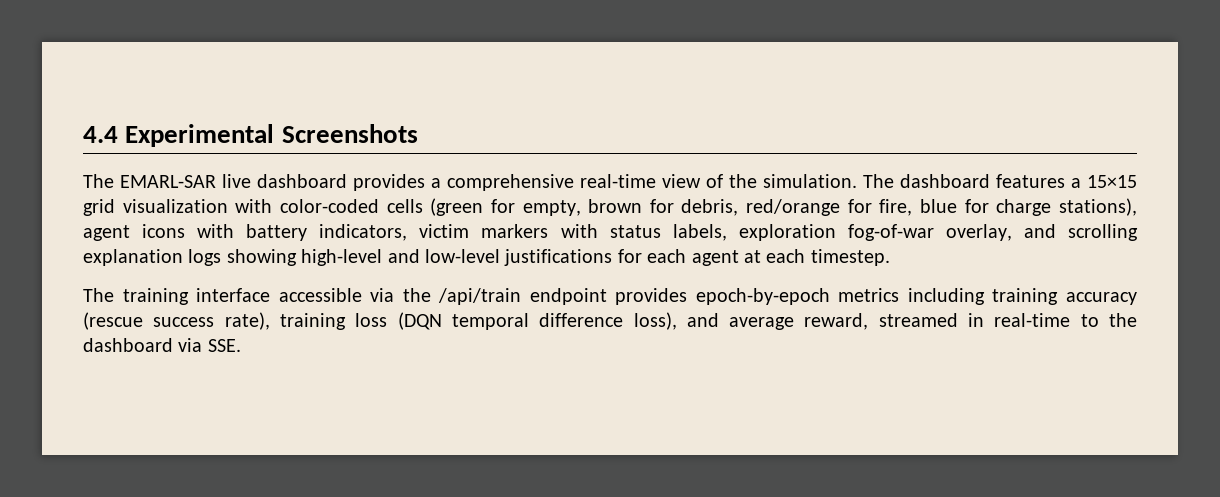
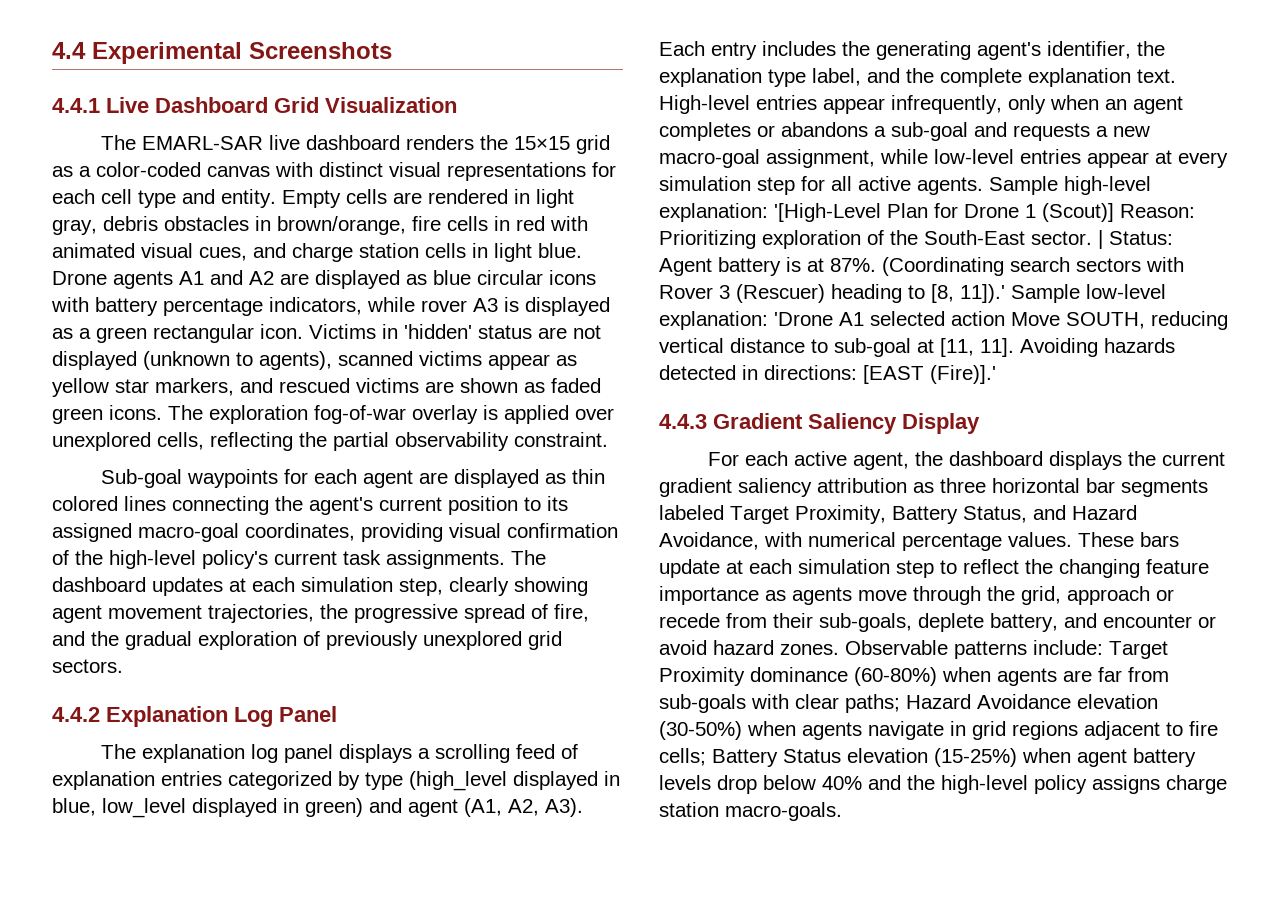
(418, 133) none -> [52,97,457,113] // 4.4.1 Live Dashboard Grid Visualization
[353,174,1137,191] [83,198,1137,216] [83,224,1138,241] [83,249,890,266] [83,288,1137,305] [83,312,1137,330] [83,338,241,352] provides a comprehensive real-time view of the simulation. The dashboard features a 15×15 grid visualization with color-coded cells (green for empty, brown for debris, red/orange for fire, blue for charge stations), agent icons with battery indicators, victim markers with status labels, exploration fog-of-war overlay, and scrolling explanation logs showing high-level and low-level justifications for each agent at each timestep. // The training interface accessible via the /api/train endpoint provides epoch-by-epoch metrics including training accuracy (rescue success rate), training loss (DQN temporal difference loss), and average reward, streamed in real-time to the dashboard via SSE. -> [406,135,611,154] [52,162,616,181] [52,189,574,208] [52,216,588,235] [52,243,582,262] [52,270,596,289] [51,297,610,316] [52,324,601,343] [52,351,577,370] [52,378,601,397] [52,405,614,424] [52,432,608,451] [101,469,606,488] [52,496,568,515] [52,523,618,542] [52,550,546,569] [52,577,588,596] [52,604,589,623] [52,631,562,650] [52,659,123,673] [52,706,337,727] [101,744,579,763] [52,771,620,791] [52,798,583,818] [659,41,1165,60] [659,68,1176,87] [659,95,1183,114] [659,122,1150,141] [659,149,1228,168] [659,176,1151,195] [659,203,1195,222] [659,230,1173,249] [659,257,1184,276] [659,284,1166,303] [659,311,1228,330] [659,338,1175,357] [659,365,996,384] [659,413,980,434] [708,451,1226,470] [659,478,1208,497] [659,505,1137,524] [659,532,1179,551] [659,559,1209,578] [659,586,1174,605] [659,613,1216,632] [659,640,1168,659] [659,667,1169,686] [659,694,1158,713] [659,721,1218,740] [659,748,1196,767] [659,775,1227,794] [659,802,842,821] renders the 15×15 grid as a color-coded canvas with distinct visual representations for each cell type and entity. Empty cells are rendered in light gray, debris obstacles in brown/orange, fire cells in red with animated visual cues, and charge station cells in light blue. Drone agents A1 and A2 are displayed as blue circular icons with battery percentage indicators, while rover A3 is displayed as a green rectangular icon. Victims in 'hidden' status are not displayed (unknown to agents), scanned victims appear as yellow star markers, and rescued victims are shown as faded green icons. The exploration fog-of-war overlay is applied over unexplored cells, reflecting the partial observability constraint. // Sub-goal waypoints for each agent are displayed as thin colored lines connecting the agent's current position to its assigned macro-goal coordinates, providing visual confirmation of the high-level policy's current task assignments. The dashboard updates at each simulation step, clearly showing agent movement trajectories, the progressive spread of fire, and the gradual exploration of previously unexplored grid sectors. // 4.4.2 Explanation Log Panel // The explanation log panel displays a scrolling feed of explanation entries categorized by type (high_level displayed in blue, low_level displayed in green) and agent (A1, A2, A3). Each entry includes the generating agent's identifier, the explanation type label, and the complete explanation text. High-level entries appear infrequently, only when an agent completes or abandons a sub-goal and requests a new macro-goal assignment, while low-level entries appear at every simulation step for all active agents. Sample high-level explanation: '[High-Level Plan for Drone 1 (Scout)] Reason: Prioritizing exploration of the South-East sector. | Status: Agent battery is at 87%. (Coordinating search sectors with Rover 3 (Rescuer) heading to [8, 11]).' Sample low-level explanation: 'Drone A1 selected action Move SOUTH, reducing vertical distance to sub-goal at [11, 11]. Avoiding hazards detected in directions: [EAST (Fire)].' // 4.4.3 Gradient Saliency Display // For each active agent, the dashboard displays the current gradient saliency attribution as three horizontal bar segments labeled Target Proximity, Battery Status, and Hazard Avoidance, with numerical percentage values. These bars update at each simulation step to reflect the changing feature importance as agents move through the grid, approach or recede from their sub-goals, deplete battery, and encounter or avoid hazard zones. Observable patterns include: Target Proximity dominance (60-80%) when agents are far from sub-goals with clear paths; Hazard Avoidance elevation (30-50%) when agents navigate in grid regions adjacent to fire cells; Battery Status elevation (15-25%) when agent battery levels drop below 40% and the high-level policy assigns charge station macro-goals.

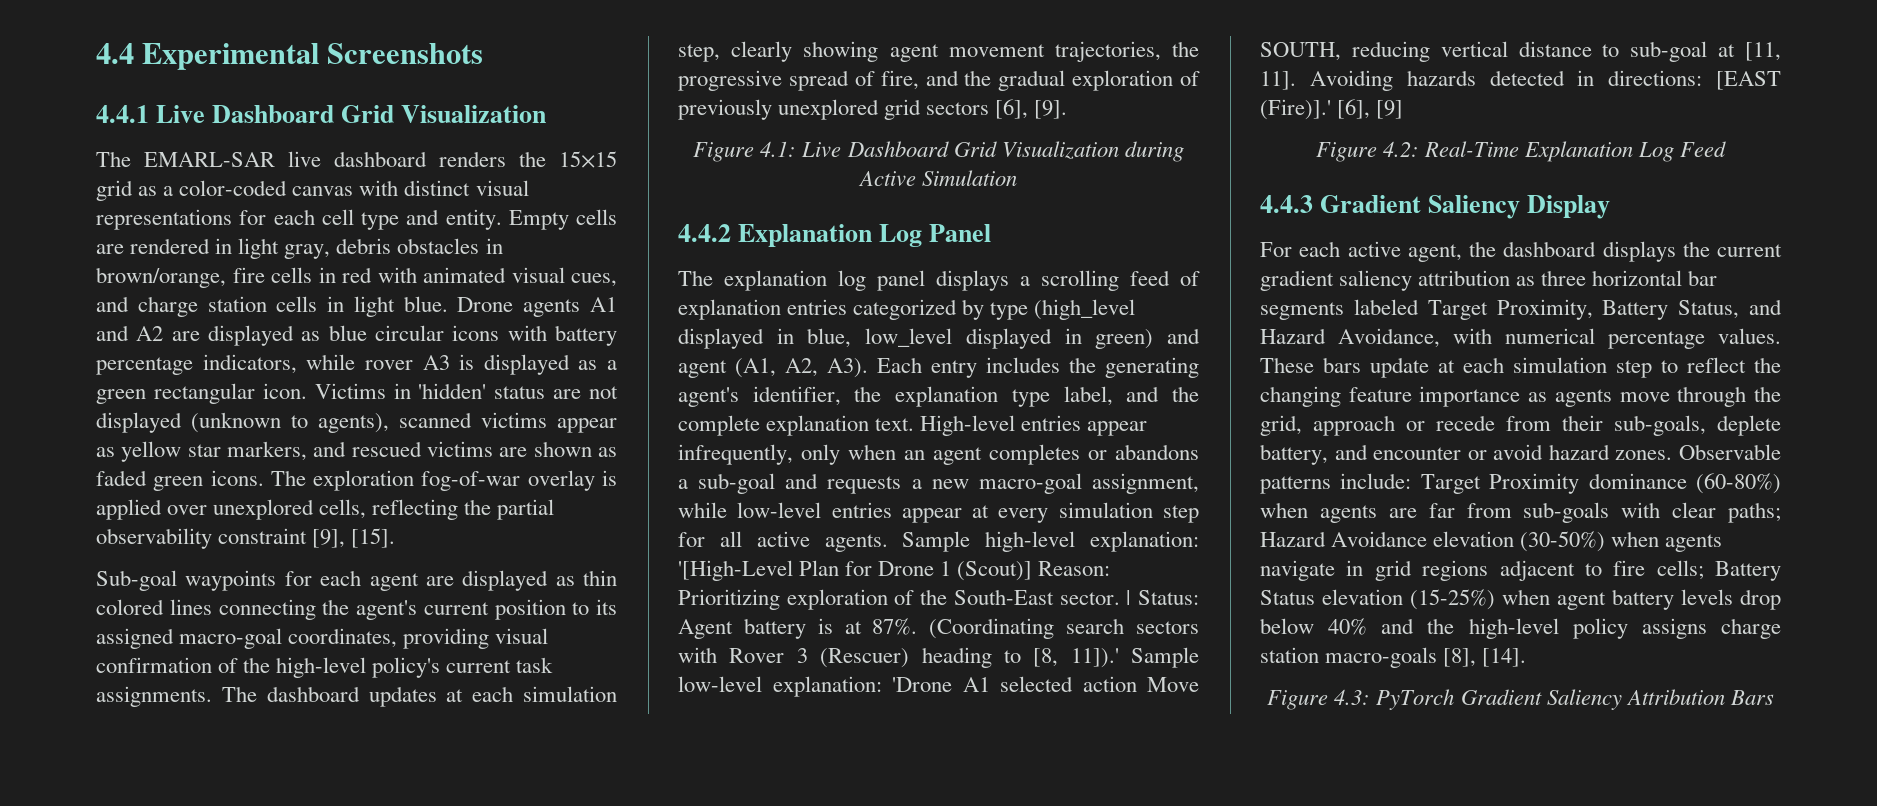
[514,432,608,447] constraint. -> [218,528,396,548] constraint [9], [15].
[52,659,123,673] sectors. -> [926,99,1068,119] [693,141,1184,162] [857,170,1018,186] sectors [6], [9]. // Figure 4.1: Live Dashboard Grid Visualization during Active Simulation
(996, 374) none -> [1337,99,1404,119] [1315,141,1727,162] [6], [9] // Figure 4.2: Real-Time Explanation Log Feed
[725,802,842,821] macro-goals. -> [1325,647,1527,668] [1267,689,1774,710] macro-goals [8], [14]. // Figure 4.3: PyTorch Gradient Saliency Attribution Bars

